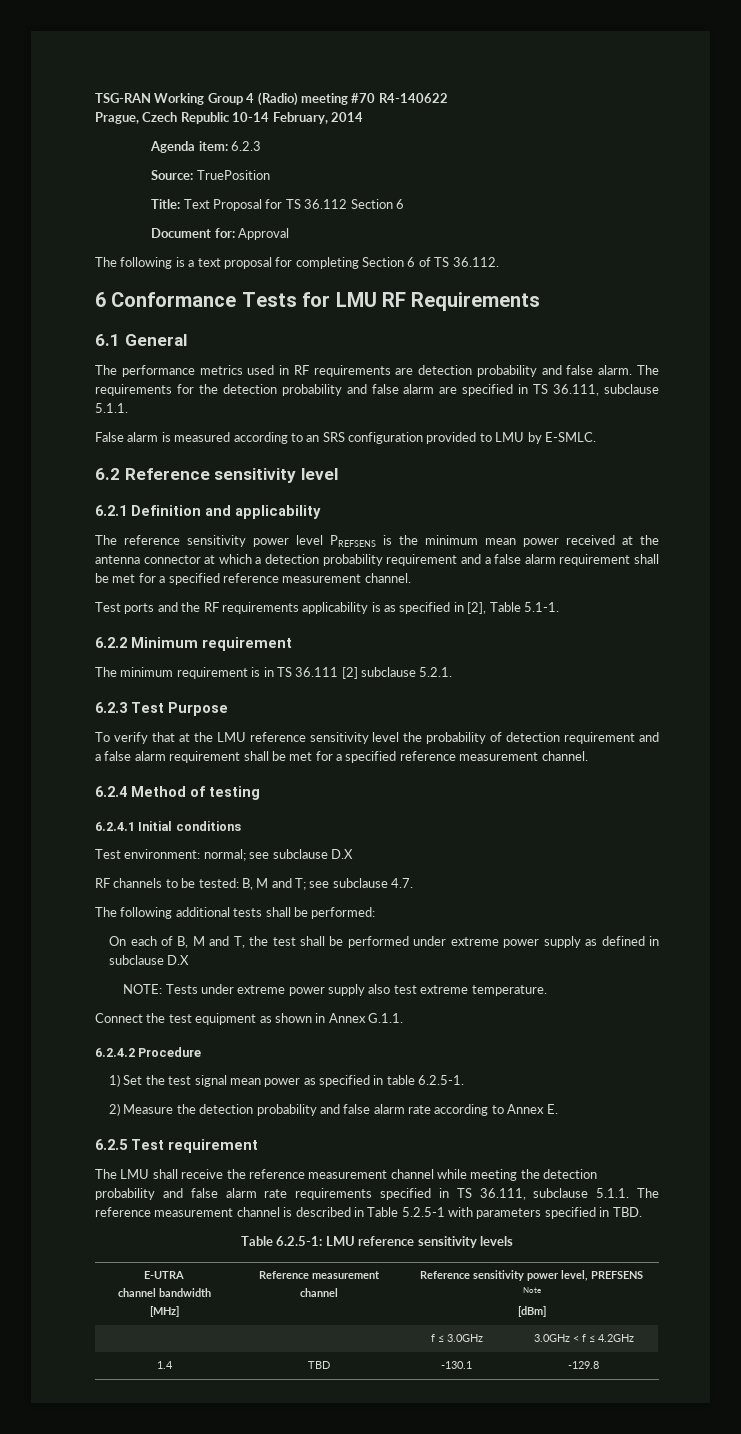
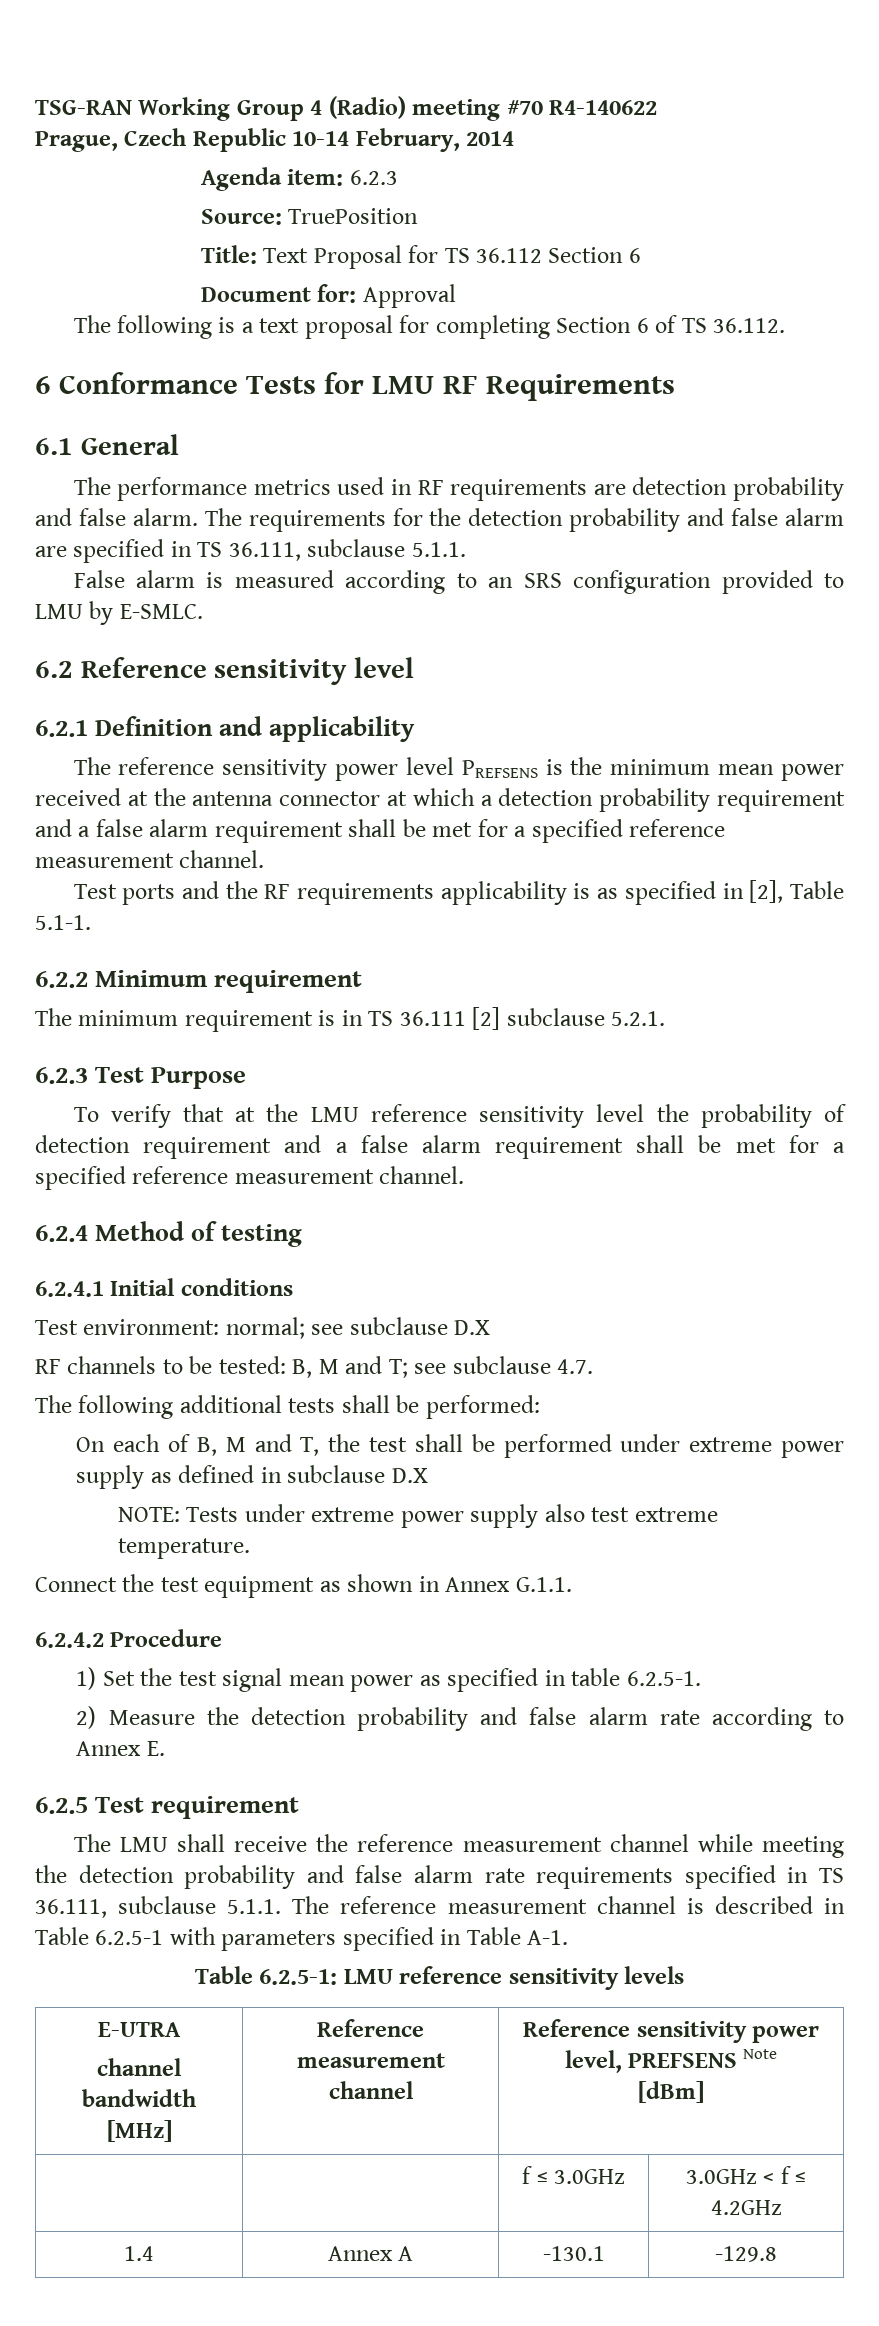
[401,1207,445,1217] 5.2.5-1 -> [95,1930,164,1945] 6.2.5-1
[612,1207,642,1217] TBD. -> [466,1927,569,1945] Table A-1.
[307,1361,330,1369] TBD -> [327,2246,414,2261] Annex A

